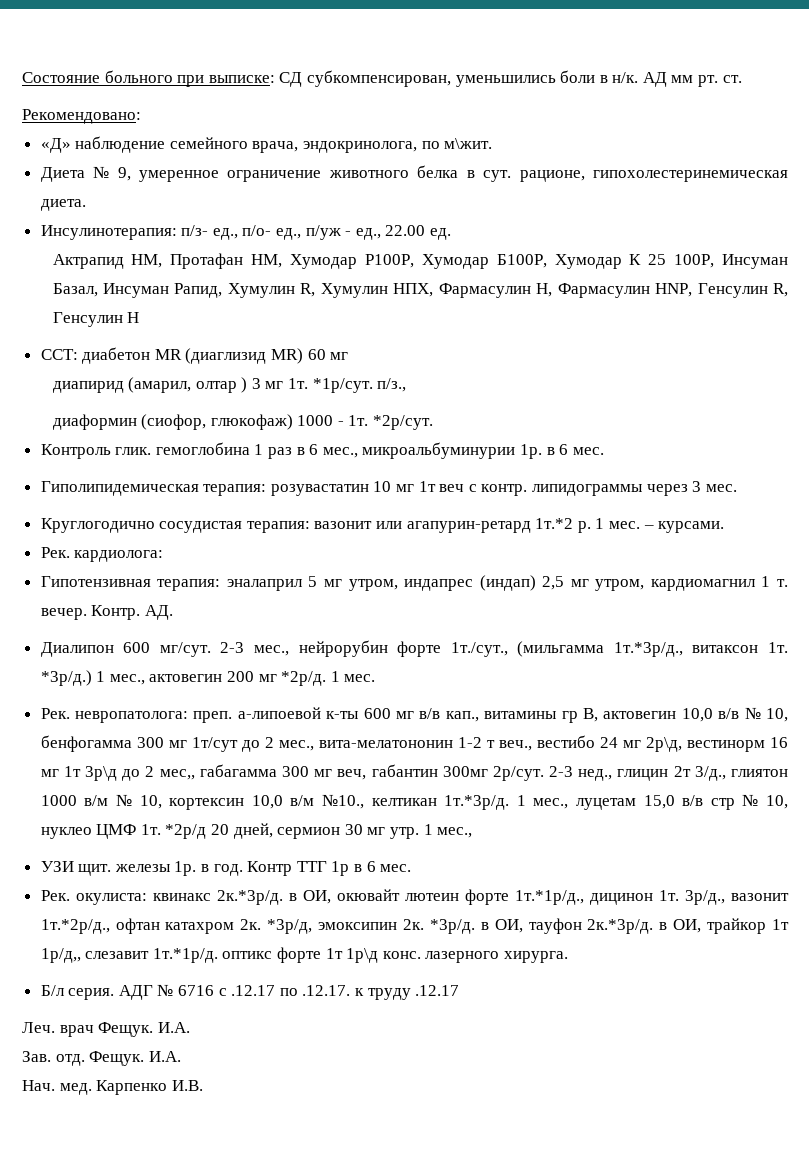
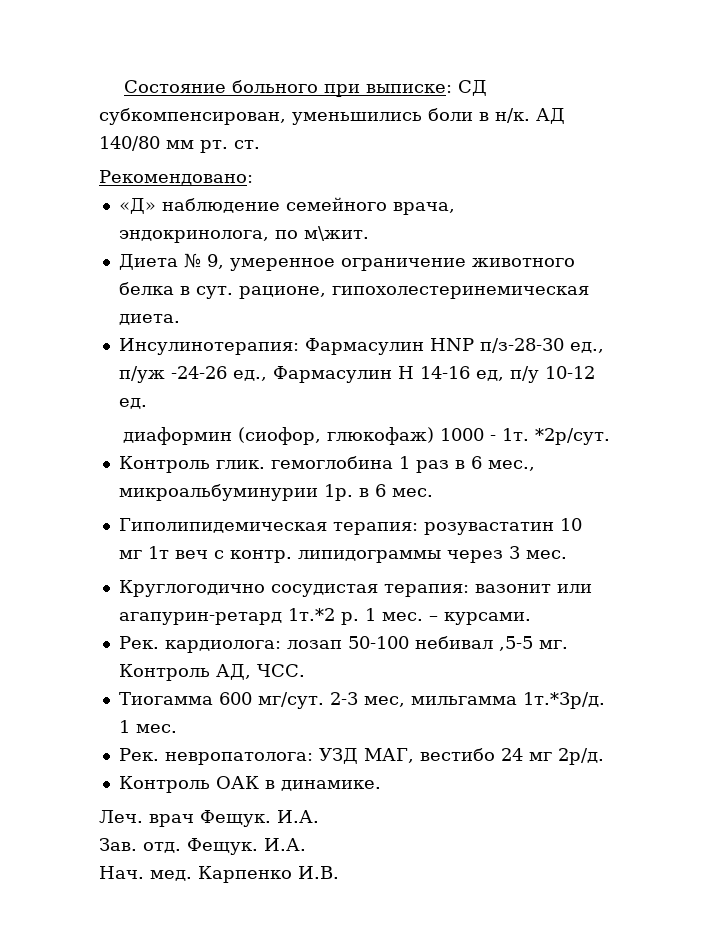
(667, 79) none -> [99,136,160,151] 140/80
[181,225,452,240] [52,253,788,269] [52,283,788,298] [52,312,140,327] [40,347,349,364] [52,377,407,393] п/з- ед., п/о- ед., п/уж - ед., 22.00 ед. // Актрапид НМ, Протафан НМ, Хумодар Р100Р, Хумодар Б100Р, Хумодар К 25 100Р, Инсуман Базал, Инсуман Рапид, Хумулин R, Хумулин НПХ, Фармасулин Н, Фармасулин НNР, Генсулин R, Генсулин Н // ССТ: диабетон МR (диаглизид МR) 60 мг // диапирид (амарил, олтар ) 3 мг 1т. *1р/сут. п/з., -> [304,338,604,355] [118,366,595,383] [118,398,147,409] Фармасулин НNP п/з-28-30 ед., п/уж -24-26 ед., Фармасулин Н 14-16 ед, п/у 10-12 ед.
[40,575,789,591] [40,605,173,620] [40,640,789,657] [40,670,376,686] [40,707,788,723] [40,735,788,752] [40,764,788,781] [40,794,789,810] [40,823,473,839] [40,861,412,876] [40,889,789,905] [40,918,789,934] [40,947,569,963] [40,984,460,1000] // Гипотензивная терапия: эналаприл 5 мг утром, индапрес (индап) 2,5 мг утром, кардиомагнил 1 т. вечер. Контр. АД. // Диалипон 600 мг/сут. 2-3 мес., нейрорубин форте 1т./сут., (мильгамма 1т.*3р/д., витаксон 1т. *3р/д.) 1 мес., актовегин 200 мг *2р/д. 1 мес. // Рек. невропатолога: преп. а-липоевой к-ты 600 мг в/в кап., витамины гр В, актовегин 10,0 в/в № 10, бенфогамма 300 мг 1т/сут до 2 мес., вита-мелатононин 1-2 т веч., вестибо 24 мг 2р\д, вестинорм 16 мг 1т 3р\д до 2 мес,, габагамма 300 мг веч, габантин 300мг 2р/сут. 2-3 нед., глицин 2т 3/д., глиятон 1000 в/м № 10, кортексин 10,0 в/м №10., келтикан 1т.*3р/д. 1 мес., луцетам 15,0 в/в стр № 10, нуклео ЦМФ 1т. *2р/д 20 дней, сермион 30 мг утр. 1 мес., // УЗИ щит. железы 1р. в год. Контр ТТГ 1р в 6 мес. // Рек. окулиста: квинакс 2к.*3р/д. в ОИ, окювайт лютеин форте 1т.*1р/д., дицинон 1т. 3р/д., вазонит 1т.*2р/д., офтан катахром 2к. *3р/д, эмоксипин 2к. *3р/д. в ОИ, тауфон 2к.*3р/д. в ОИ, трайкор 1т 1р/д,, слезавит 1т.*1р/д. оптикс форте 1т 1р\д конс. лазерного хирурга. // Б/л серия. АДГ № 6716 с .12.17 по .12.17. к труду .12.17 -> [286,636,568,651] [118,664,305,681] [118,692,605,709] [118,720,177,733] [118,748,604,765] [118,776,381,793] лозап 50-100 небивал ,5-5 мг. Контроль АД, ЧСС. // Тиогамма 600 мг/сут. 2-3 мес, мильгамма 1т.*3р/д. 1 мес. // Рек. невропатолога: УЗД МАГ, вестибо 24 мг 2р/д. // Контроль ОАК в динамике.

